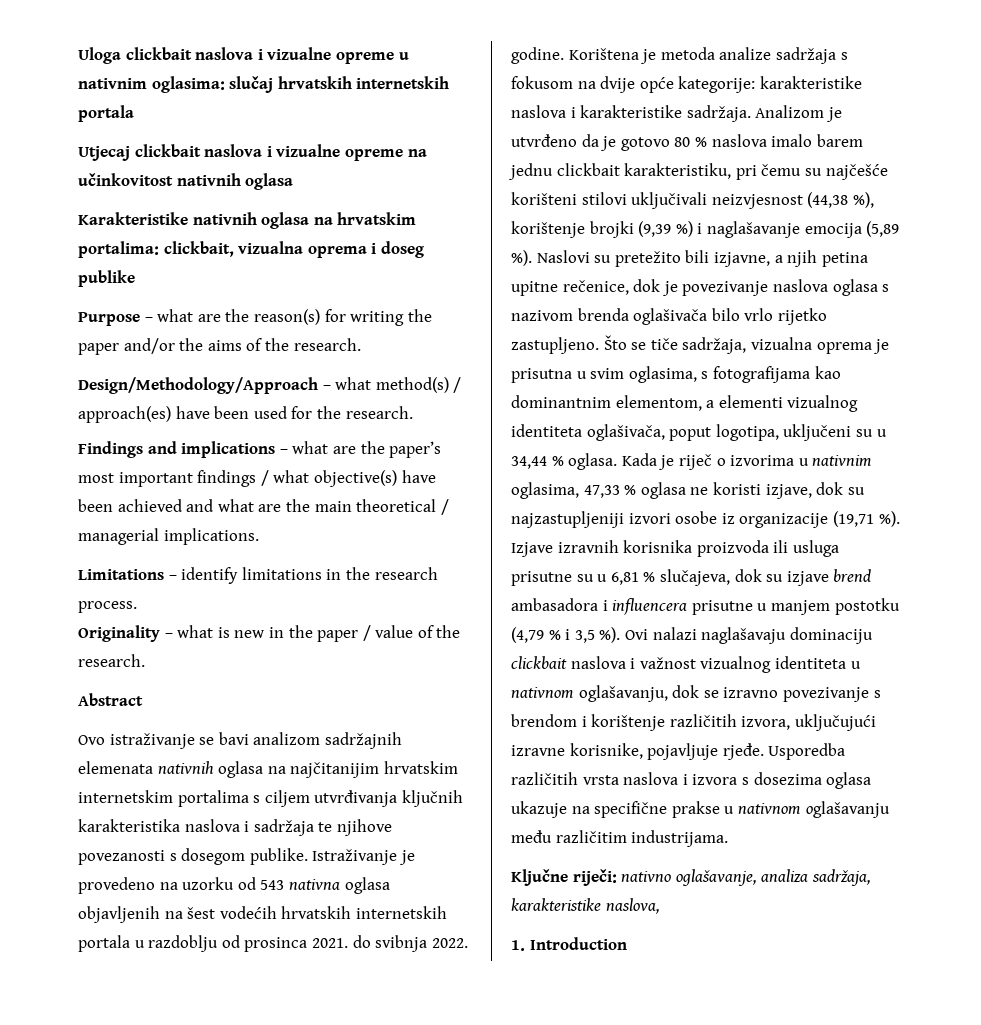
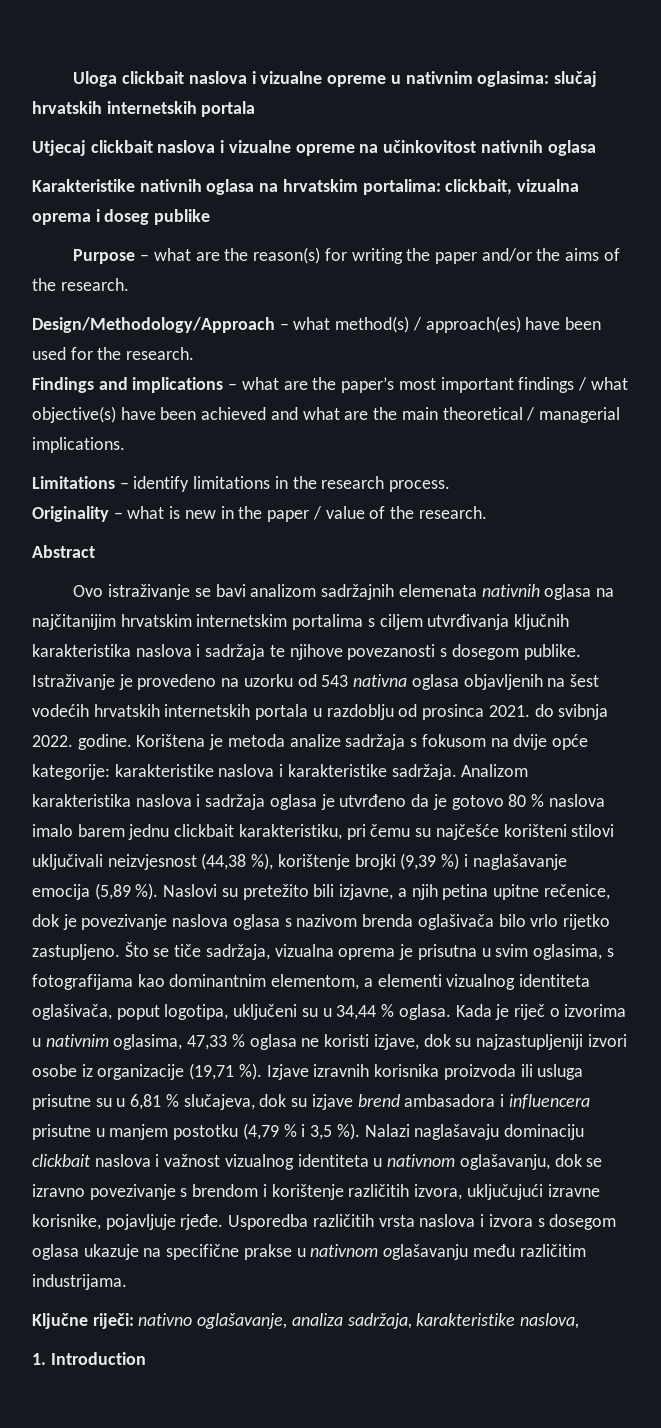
(825, 111) none -> [32,794,317,810] karakteristika naslova i sadržaja oglasa
[624,627,697,640] Ovi nalazi -> [364,1124,410,1137] Nalazi
[753,772,822,785] dosezima -> [549,1214,617,1230] dosegom

